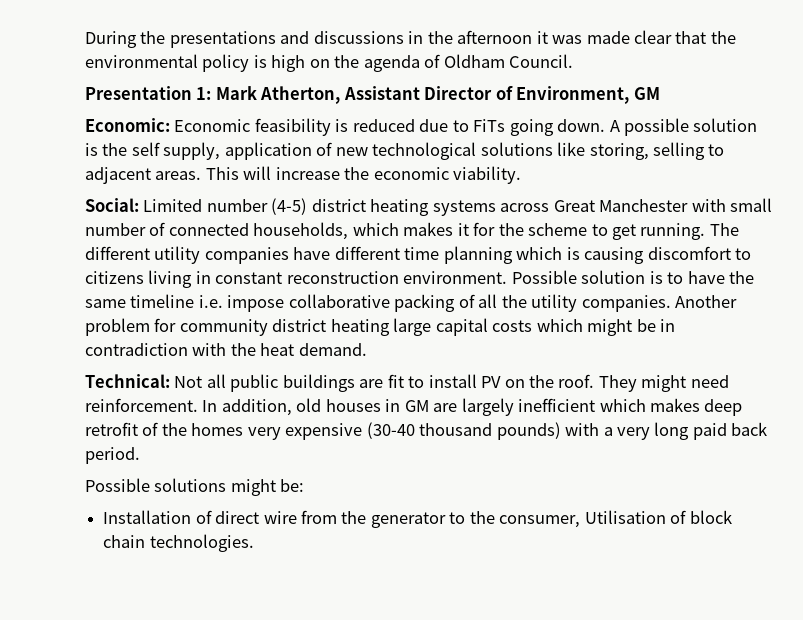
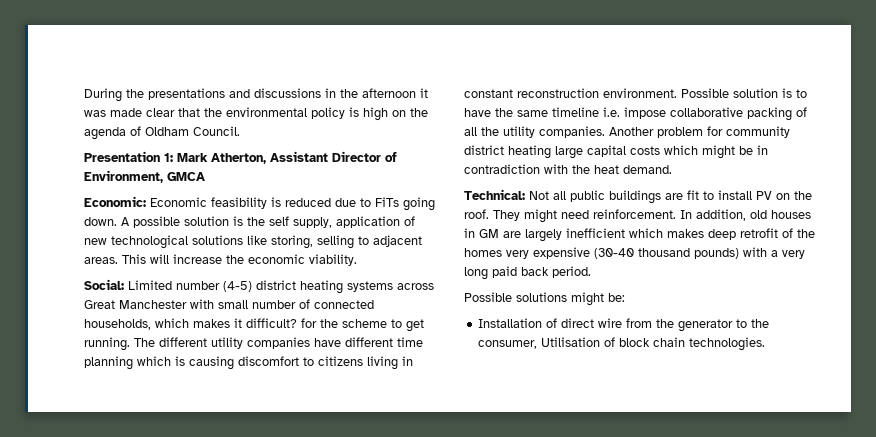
[633,87,660,100] GM -> [167,172,205,181] GMCA
(469, 229) none -> [246,318,297,328] difficult?

